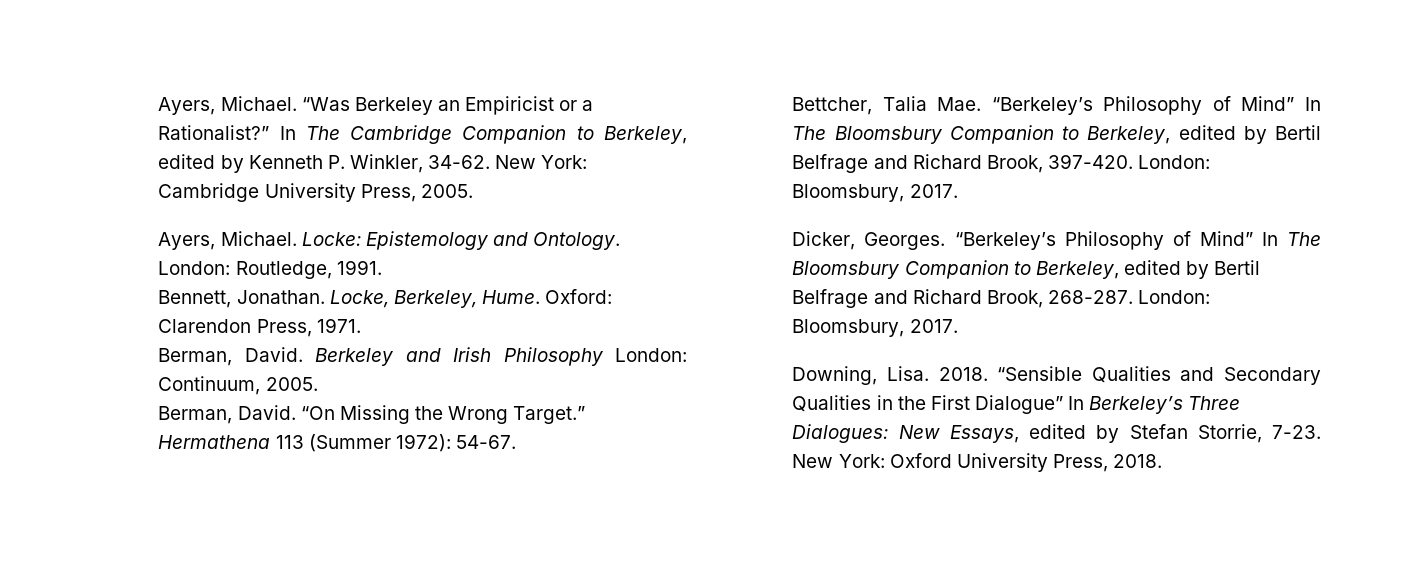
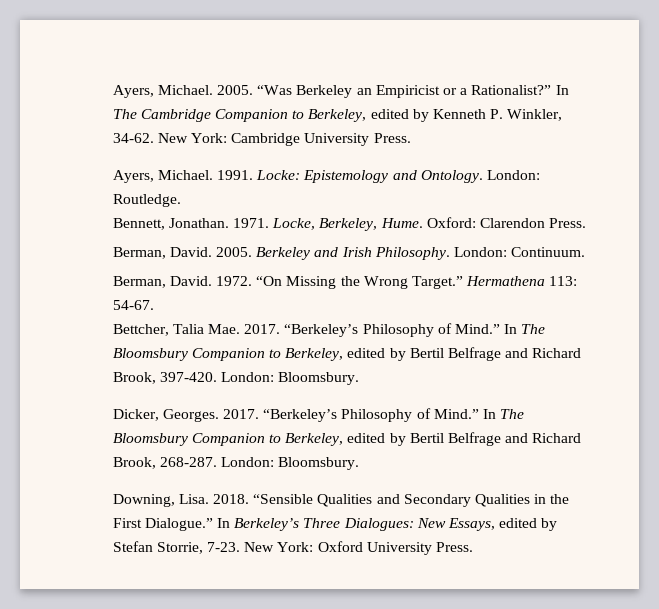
[158,96,297,115] Ayers, Michael. -> [112,85,254,98] Ayers, Michael. 2005.
[360,184,473,202] [158,231,297,250] Press, 2005. // Ayers, Michael. -> [373,133,411,143] [112,170,254,183] Press. // Ayers, Michael. 1991.
[235,260,382,279] Routledge, 1991. -> [112,194,181,207] Routledge.
(325, 297) none -> [233,218,270,228] 1971.
[256,318,361,337] [158,347,303,366] Press, 1971. // Berman, David. -> [549,218,587,228] [112,247,253,259] Press. // Berman, David. 2005.
[503,347,687,366] [158,376,318,395] [158,405,296,424] Philosophy London: Continuum, 2005. // Berman, David. -> [374,247,586,260] [112,276,253,288] Philosophy. London: Continuum. // Berman, David. 1972.
[275,434,451,452] 113 (Summer 1972): -> [549,276,578,286] 113:
[991,96,1295,115] “Berkeley’s Philosophy of Mind” -> [244,323,500,337] 2017. “Berkeley’s Philosophy of Mind.”
[792,184,958,202] Bloomsbury, 2017. -> [278,372,360,385] Bloomsbury.
[954,231,1253,250] “Berkeley’s Philosophy of Mind” -> [223,408,479,422] 2017. “Berkeley’s Philosophy of Mind.”
[792,319,958,337] Bloomsbury, 2017. -> [278,457,360,470] Bloomsbury.
[974,395,1063,414] Dialogue” -> [144,518,213,531] Dialogue.”
[1052,454,1163,472] Press, 2018. -> [435,542,473,552] Press.

